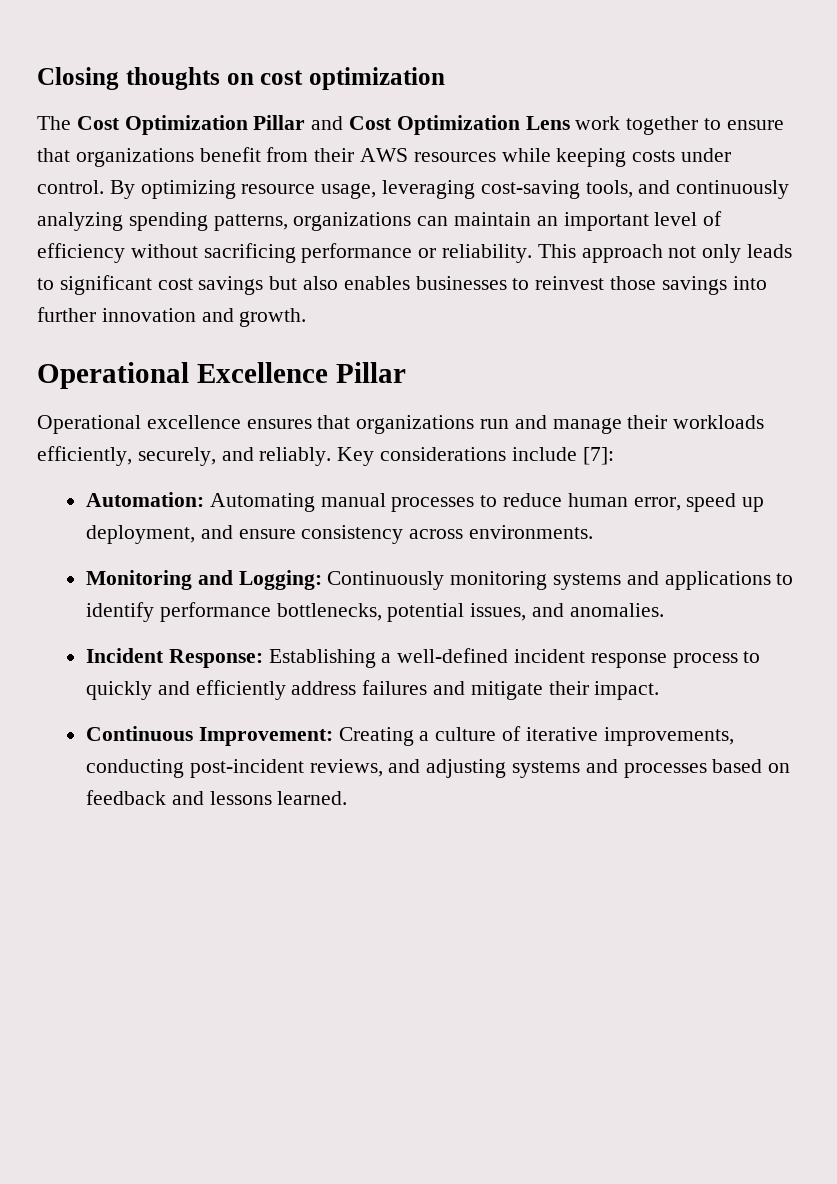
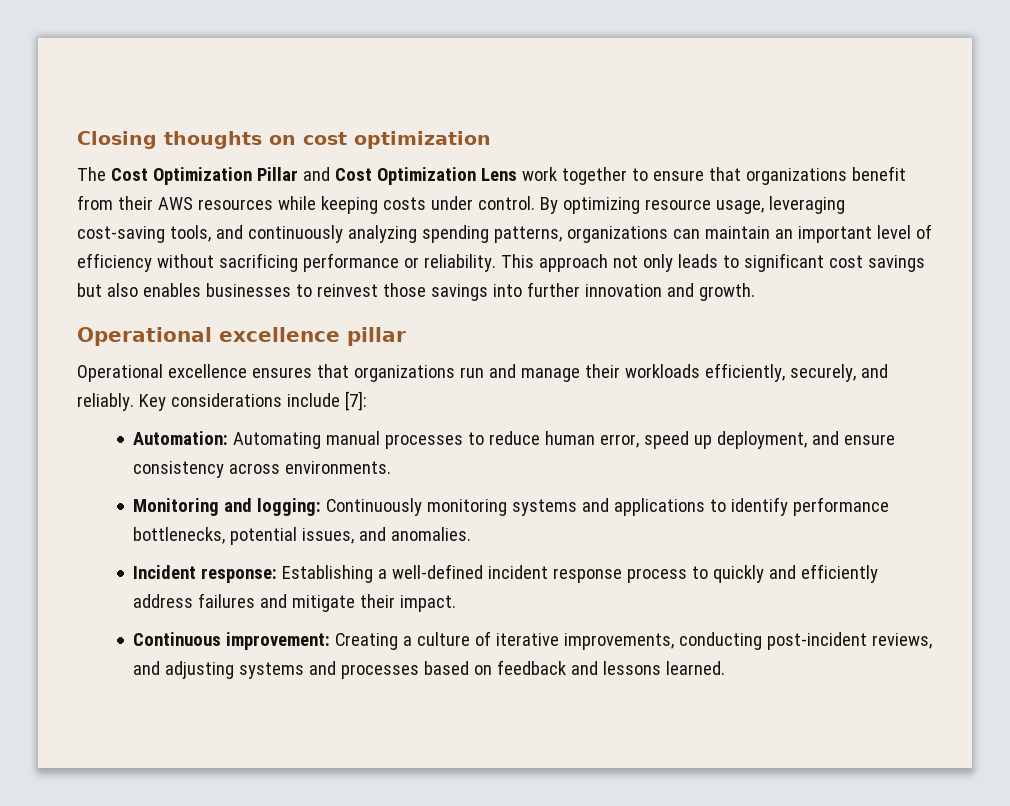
[196,362,406,383] Excellence Pillar -> [219,327,406,346] excellence pillar
[238,570,322,590] Logging: -> [257,498,322,516] logging:
[168,649,263,668] Response: -> [201,568,278,583] response:
[198,727,333,746] Improvement: -> [226,632,331,650] improvement:

